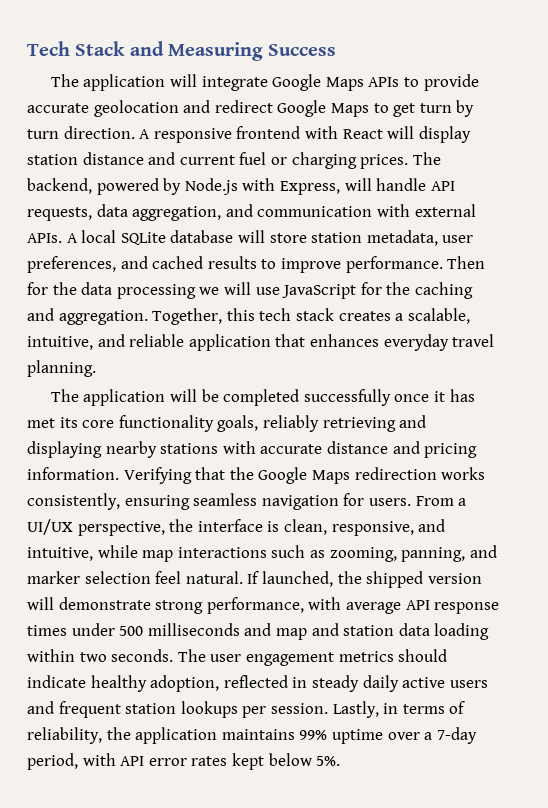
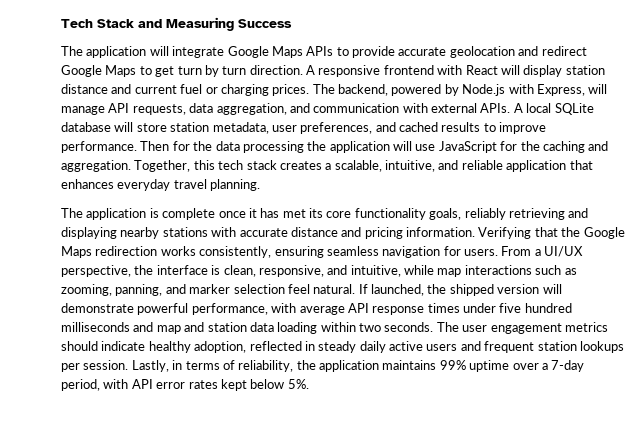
[376,178,427,191] handle -> [61,106,105,115] manage
[199,287,220,295] we -> [307,141,390,153] the application
[170,389,391,406] will be completed successfully -> [149,208,216,220] is complete
[155,600,204,614] strong -> [137,303,189,315] powerful
[119,626,144,636] 500 -> [499,303,572,313] five hundred

